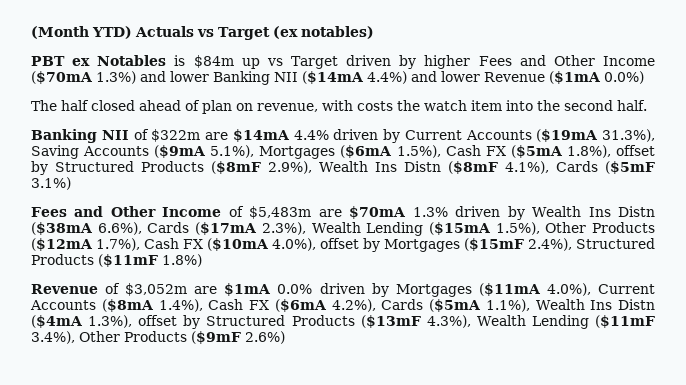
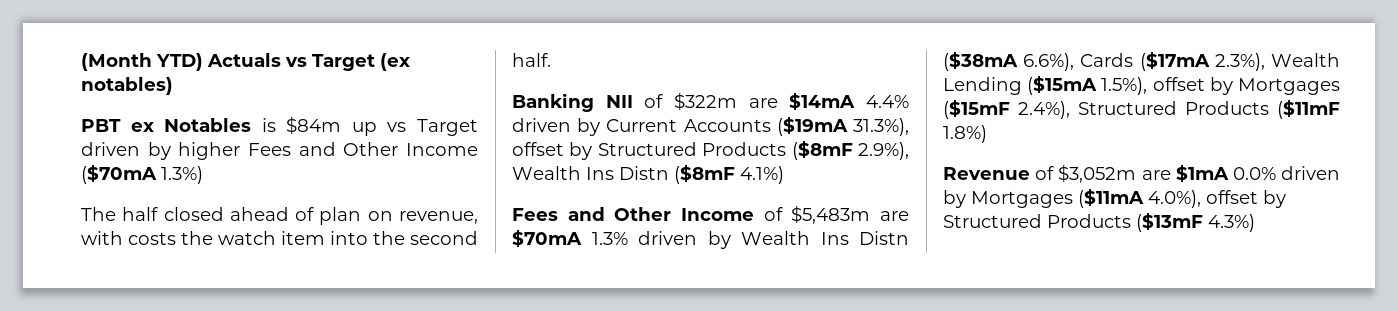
[140,71,644,85] and lower Banking NII ($14mA 4.4%) and lower Revenue ($1mA 0.0%) -> (203, 175) none
[31,145,611,159] Saving Accounts ($9mA 5.1%), Mortgages ($6mA 1.5%), Cash FX ($5mA 1.8%), -> (909, 127) none
[504,161,655,174] [31,177,71,190] 4.1%), Cards ($5mF 3.1%) -> [740,166,784,184] 4.1%)
[545,222,656,233] [31,238,316,251] Other Products ($12mA 1.7%), Cash FX ($10mA 4.0%), -> (1148, 86) none
[598,284,655,294] [30,299,655,312] [31,315,133,328] Current Accounts ($8mA 1.4%), Cash FX ($6mA 4.2%), Cards ($5mA 1.1%), Wealth Ins Distn ($4mA 1.3%), -> (1201, 199) none
[426,315,655,329] [31,331,285,344] 4.3%), Wealth Lending ($11mF 3.4%), Other Products ($9mF 2.6%) -> [1208,214,1255,232] 4.3%)

